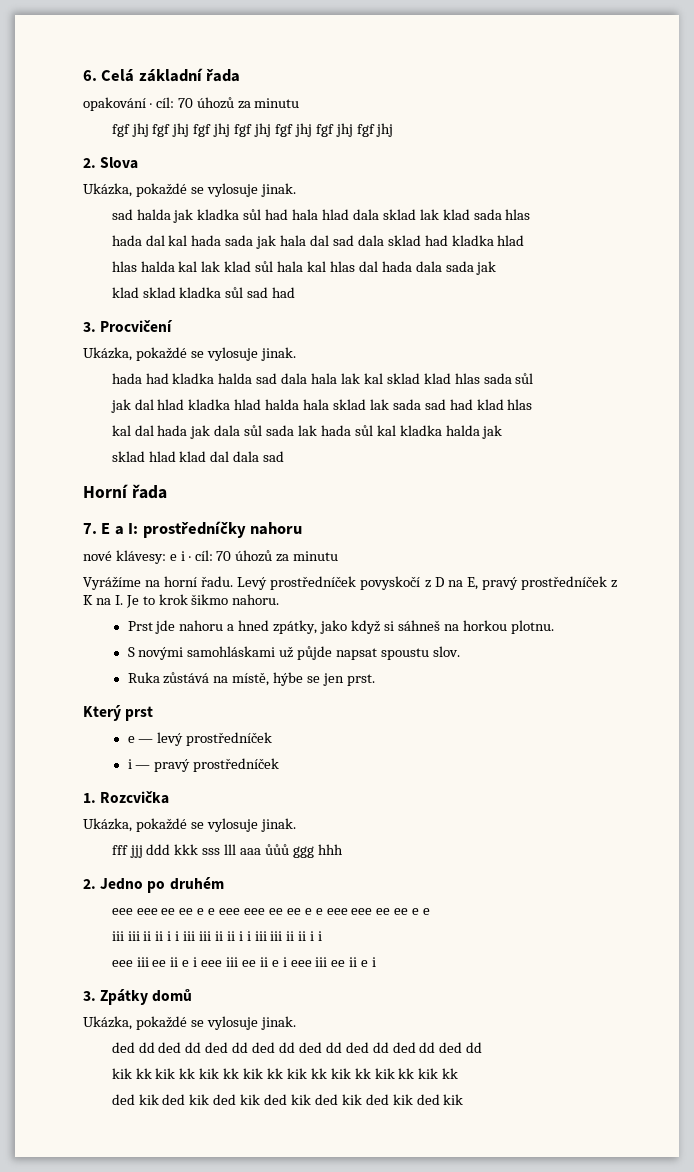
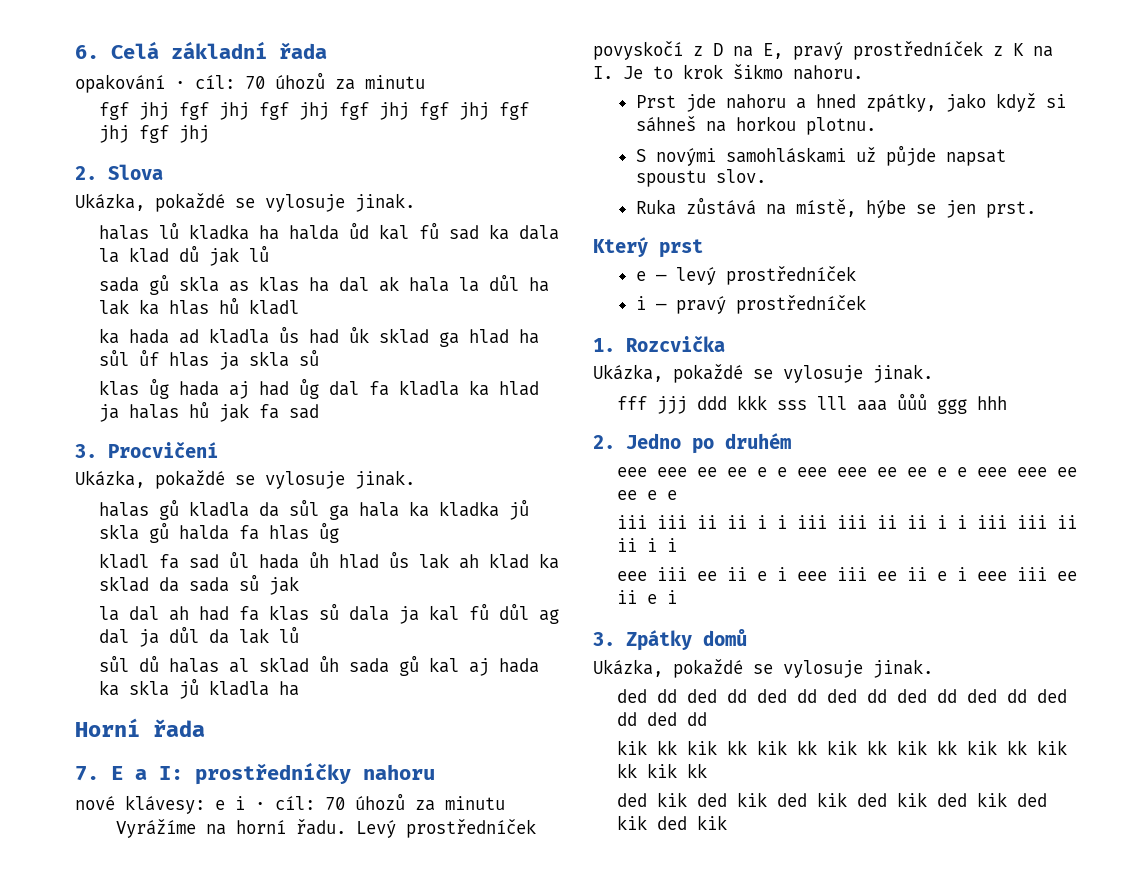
[111,209,531,223] [111,235,525,249] [111,261,497,275] [111,287,296,298] sad halda jak kladka sůl had hala hlad dala sklad lak klad sada hlas // hada dal kal hada sada jak hala dal sad dala sklad had kladka hlad // hlas halda kal lak klad sůl hala kal hlas dal hada dala sada jak // klad sklad kladka sůl sad had -> [98,222,559,240] [98,245,269,266] [98,274,549,295] [98,297,299,315] [98,326,539,347] [98,349,319,370] [98,378,539,399] [98,401,319,422] halas lů kladka ha halda ůd kal fů sad ka dala la klad dů jak lů // sada gů skla as klas ha dal ak hala la důl ha lak ka hlas hů kladl // ka hada ad kladla ůs had ůk sklad ga hlad ha sůl ůf hlas ja skla sů // klas ůg hada aj had ůg dal fa kladla ka hlad ja halas hů jak fa sad
[111,373,534,384] [110,399,533,413] [111,425,503,439] [111,451,285,462] hada had kladka halda sad dala hala lak kal sklad klad hlas sada sůl // jak dal hlad kladka hlad halda hala sklad lak sada sad had klad hlas // kal dal hada jak dala sůl sada lak hada sůl kal kladka halda jak // sklad hlad klad dal dala sad -> [98,499,529,520] [98,522,339,543] [98,551,559,569] [98,574,299,595] [98,603,559,624] [98,626,299,647] [98,655,539,676] [98,678,299,699] halas gů kladla da sůl ga hala ka kladka jů skla gů halda fa hlas ůg // kladl fa sad ůl hada ůh hlad ůs lak ah klad ka sklad da sada sů jak // la dal ah had fa klas sů dala ja kal fů důl ag dal ja důl da lak lů // sůl dů halas al sklad ůh sada gů kal aj hada ka skla jů kladla ha

